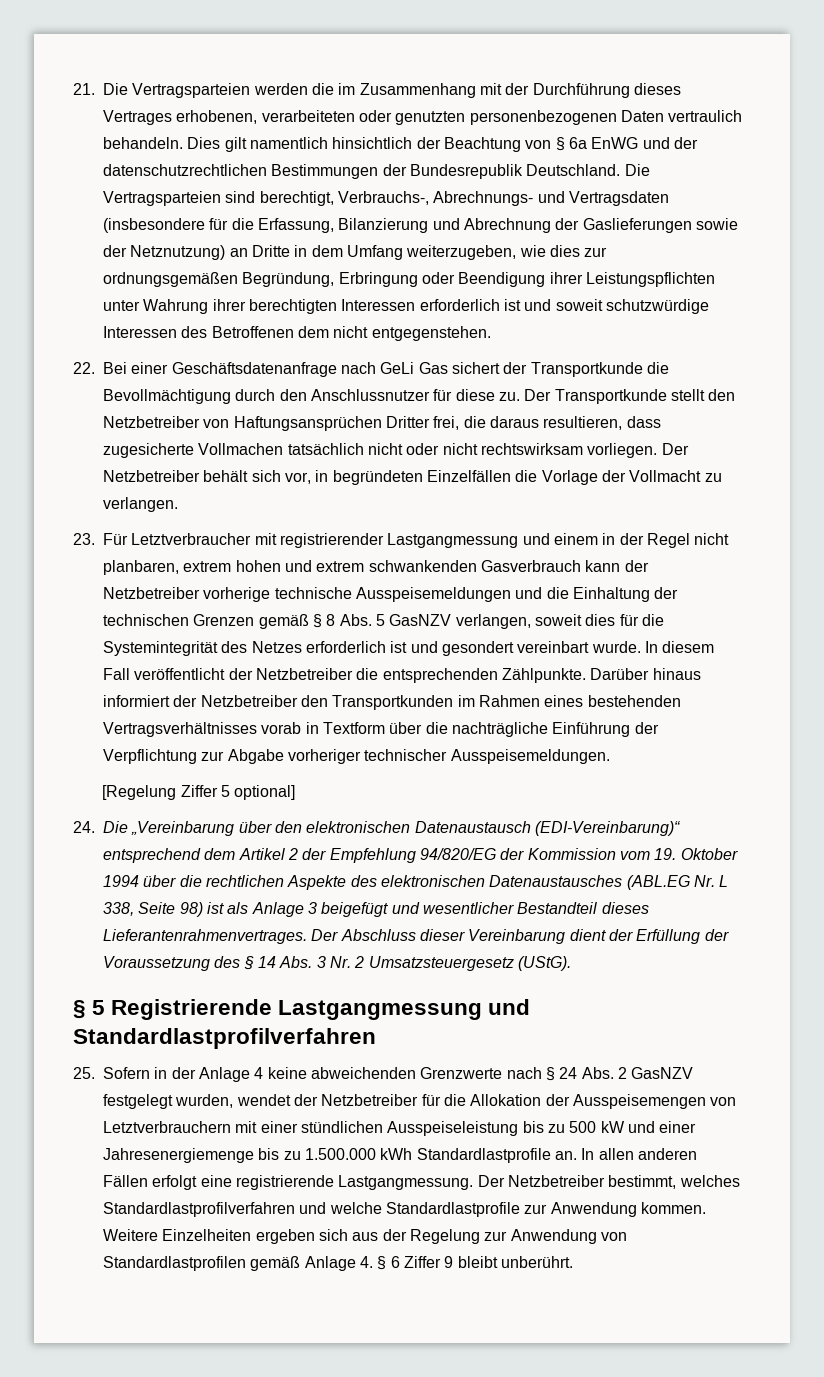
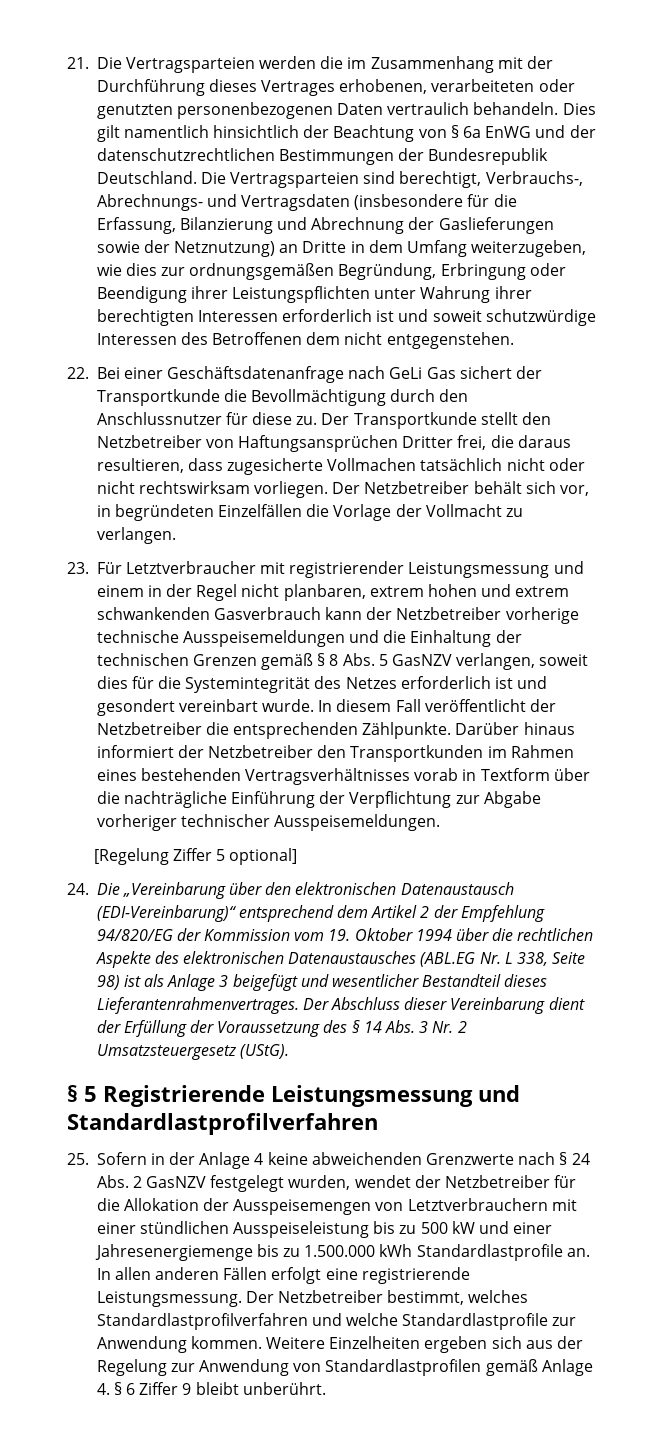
[387,533,519,548] Lastgangmessung -> [408,562,550,578] Leistungsmessung
[278,1000,483,1020] Lastgangmessung -> [271,1085,473,1107] Leistungsmessung
[338,1175,474,1190] Lastgangmessung. -> [96,1291,242,1307] Leistungsmessung.

